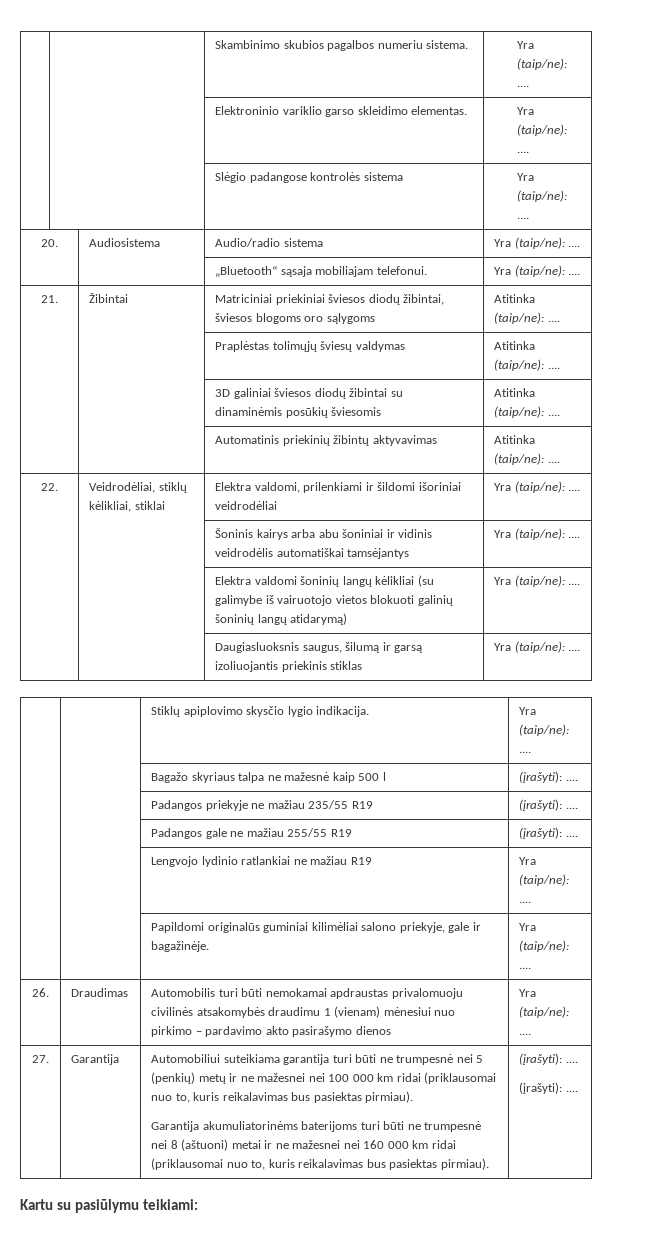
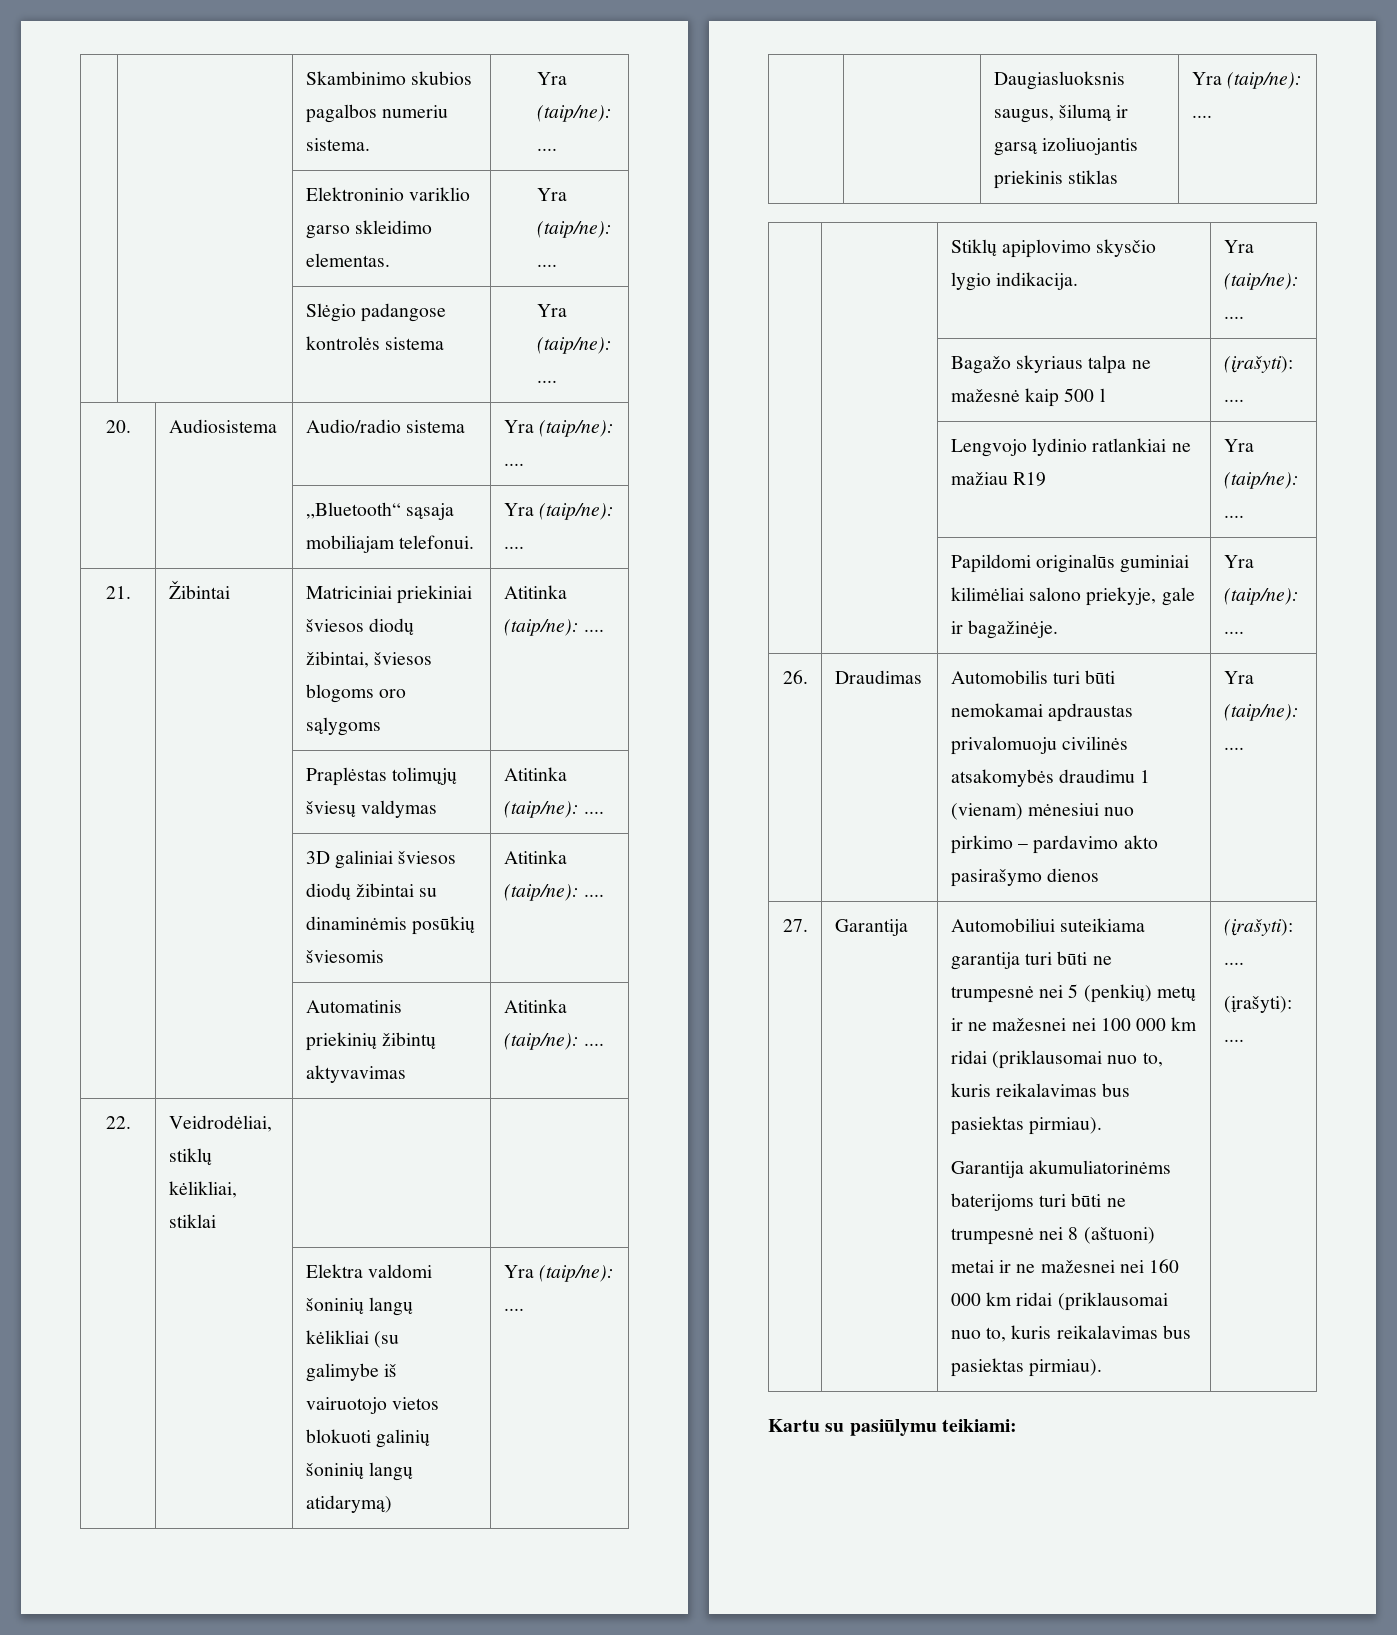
[215,482,461,493] [215,501,278,510] [494,481,581,493] [215,528,433,540] [215,548,410,559] [494,528,581,540] Elektra valdomi, prilenkiami ir šildomi išoriniai veidrodėliai | Yra (taip/ne): .... // | | Šoninis kairys arba abu šoniniai ir vidinis veidrodėlis automatiškai tamsėjantys | Yra (taip/ne): .... -> (216, 1221) |
[151,800,373,811] [519,799,578,811] [151,828,352,839] [519,827,578,839] // | | Padangos priekyje ne mažiau 235/55 R19 | (įrašyti): .... // | | Padangos gale ne mažiau 255/55 R19 | (įrašyti): .... -> (1244, 400) none

